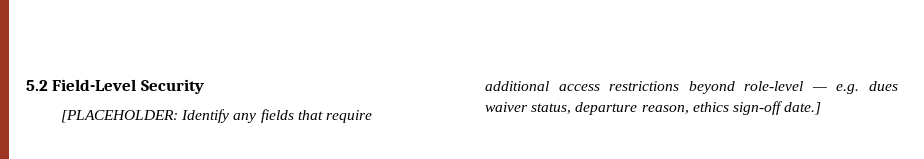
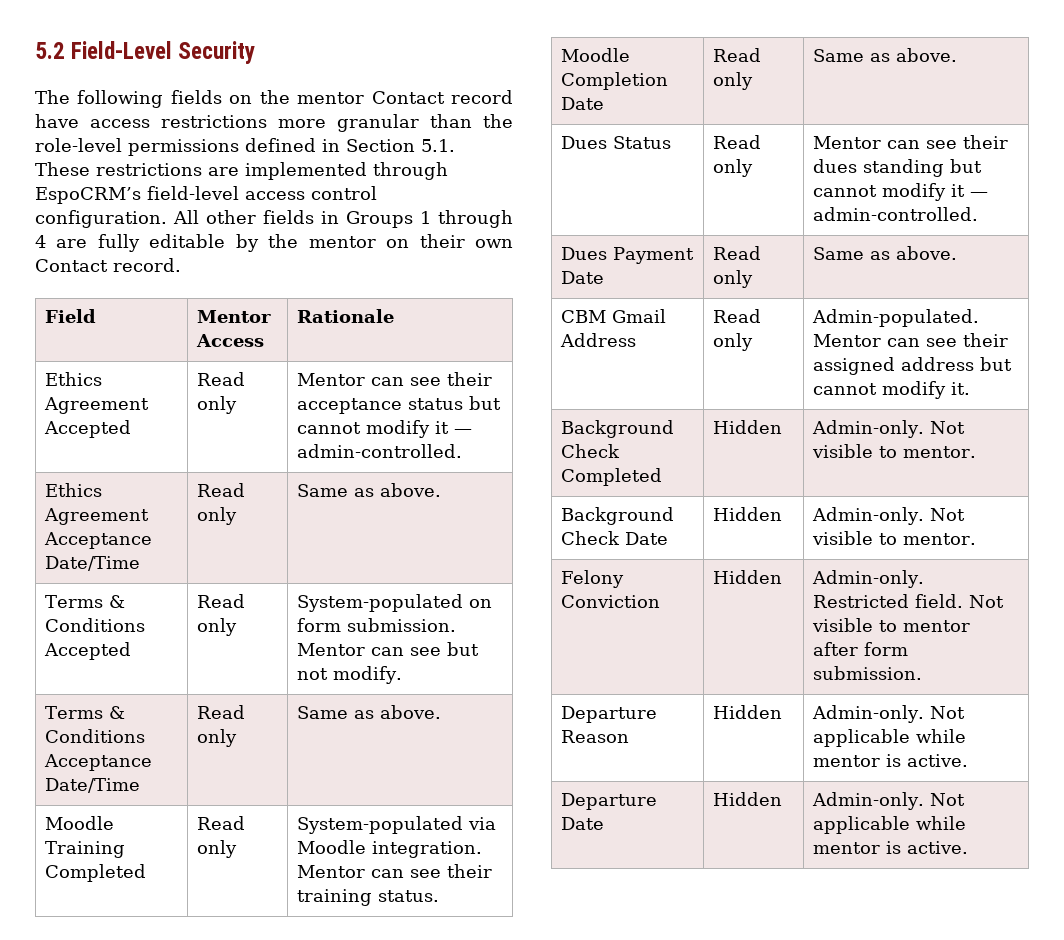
[60,109,372,123] [485,81,898,94] [485,101,822,115] [PLACEHOLDER: Identify any fields that require additional access restrictions beyond role-level — e.g. dues waiver status, departure reason, ethics sign-off date.] -> [35,90,513,108] [35,114,513,132] [35,138,455,156] [35,162,448,180] [35,186,377,204] [35,210,513,228] [35,234,513,252] [35,258,181,272] [45,309,97,323] [197,310,272,323] [196,334,265,347] [297,309,395,323] [45,372,103,386] [44,397,150,414] [44,420,132,438] [197,372,246,386] [197,396,238,414] [297,372,493,386] [297,396,502,414] [297,420,473,438] [297,444,463,458] [45,483,103,497] [44,508,150,525] [44,532,153,549] [45,556,141,571] [197,483,246,497] [197,507,238,525] [297,483,442,497] [45,595,126,608] [45,618,146,632] [44,642,132,660] [197,594,246,608] [197,618,238,636] [297,594,493,612] [297,618,457,632] [297,642,480,656] [297,666,403,684] [45,706,126,719] [45,729,146,743] [44,754,153,771] [45,778,141,793] [197,705,246,719] [197,729,238,747] [297,705,442,719] [45,816,115,830] [45,841,126,858] [45,864,147,882] [197,816,246,830] [197,840,238,858] [297,816,497,834] [297,840,483,858] [297,864,493,878] [297,889,440,906] [561,48,631,62] [561,72,669,90] [561,97,605,110] [713,48,762,62] [713,72,754,90] [813,48,958,62] [561,136,672,149] [713,135,762,149] [713,159,754,177] [813,135,1009,149] [813,159,983,177] [813,183,989,201] [813,207,979,221] [561,247,695,264] [561,271,605,284] [713,246,762,260] [713,270,754,288] [813,246,958,260] [561,309,667,323] [560,333,637,347] [713,309,762,323] [713,333,754,351] [812,309,980,327] [813,333,1009,347] [813,357,1013,375] [813,381,971,399] [561,420,675,438] [561,444,621,458] [561,468,663,486] [713,420,783,434] [812,420,966,438] [812,444,977,458] [561,507,675,525] [561,531,669,545] [713,507,783,521] [812,507,966,525] [812,531,977,545] [561,570,625,588] [561,595,661,608] [713,570,783,584] [812,570,925,588] [813,594,1005,608] [812,618,971,632] [813,642,909,656] [813,666,923,680] [561,706,658,723] [561,730,630,743] [713,705,783,719] [812,705,966,723] [813,729,967,747] [813,754,969,767] [561,793,658,810] [561,817,605,830] [713,792,783,806] [812,792,966,810] [813,816,967,834] [813,841,969,854] The following fields on the mentor Contact record have access restrictions more granular than the role-level permissions defined in Section 5.1. These restrictions are implemented through EspoCRM’s field-level access control configuration. All other fields in Groups 1 through 4 are fully editable by the mentor on their own Contact record. // Field | Mentor Access | Rationale // Ethics Agreement Accepted | Read only | Mentor can see their acceptance status but cannot modify it — admin-controlled. // Ethics Agreement Acceptance Date/Time | Read only | Same as above. // Terms & Conditions Accepted | Read only | System-populated on form submission. Mentor can see but not modify. // Terms & Conditions Acceptance Date/Time | Read only | Same as above. // Moodle Training Completed | Read only | System-populated via Moodle integration. Mentor can see their training status. // Moodle Completion Date | Read only | Same as above. // Dues Status | Read only | Mentor can see their dues standing but cannot modify it — admin-controlled. // Dues Payment Date | Read only | Same as above. // CBM Gmail Address | Read only | Admin-populated. Mentor can see their assigned address but cannot modify it. // Background Check Completed | Hidden | Admin-only. Not visible to mentor. // Background Check Date | Hidden | Admin-only. Not visible to mentor. // Felony Conviction | Hidden | Admin-only. Restricted field. Not visible to mentor after form submission. // Departure Reason | Hidden | Admin-only. Not applicable while mentor is active. // Departure Date | Hidden | Admin-only. Not applicable while mentor is active.

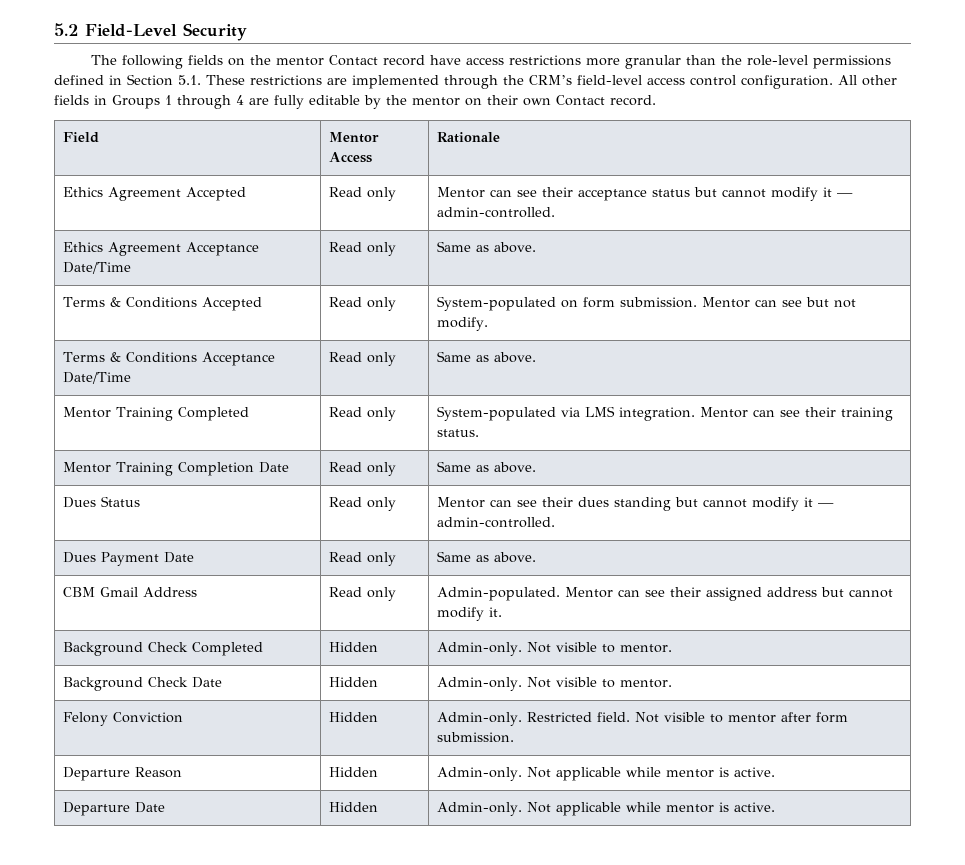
[35,187,141,204] EspoCRM’s -> [503,75,572,85] the CRM’s
[45,816,115,830] Moodle -> [63,407,112,418] Mentor
[297,840,367,854] Moodle -> [585,406,616,417] LMS
[561,48,631,62] Moodle -> [63,462,174,476] Mentor Training

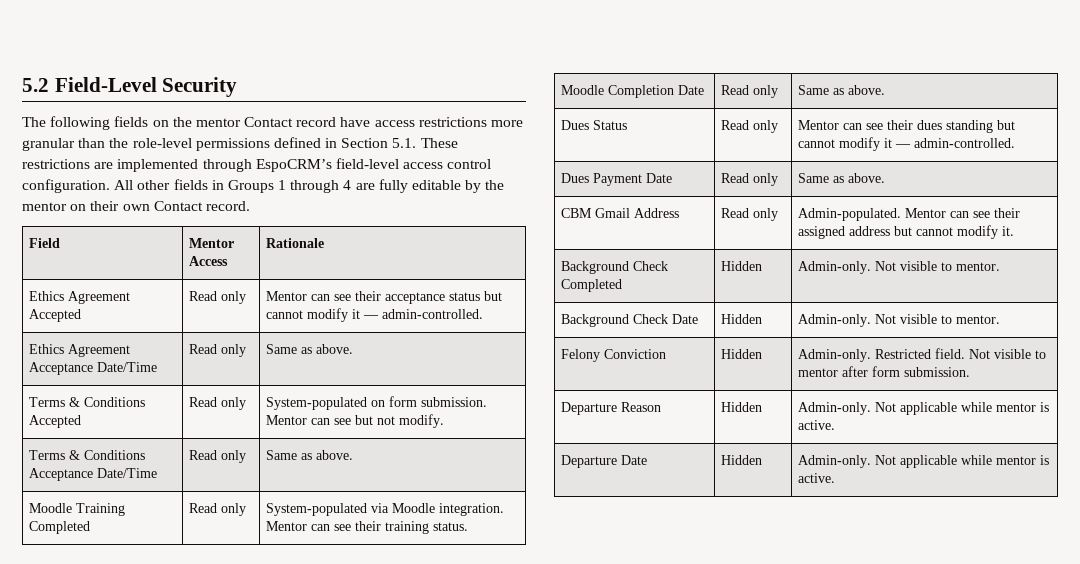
[503,75,572,85] the CRM’s -> [255,159,332,172] EspoCRM’s
[63,407,112,418] Mentor -> [29,503,73,513] Moodle
[585,406,616,417] LMS -> [392,503,436,513] Moodle
[63,462,174,476] Mentor Training -> [561,85,605,95] Moodle

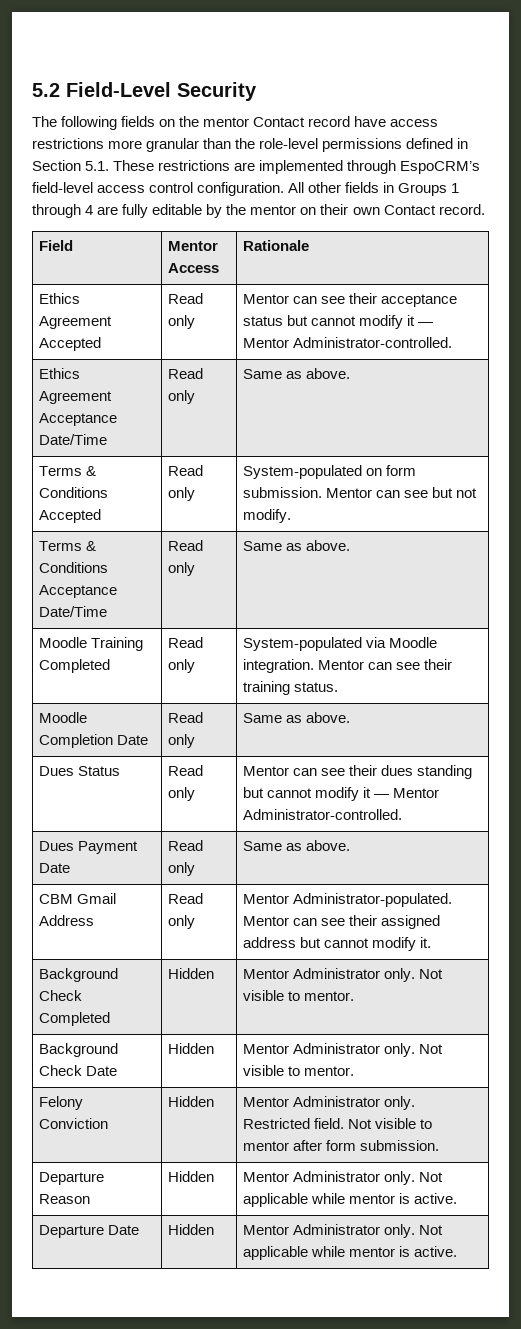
[382,309,484,319] admin-controlled. -> [242,337,452,348] Mentor Administrator-controlled.
[914,138,1016,148] admin-controlled. -> [393,788,440,798] [242,809,402,820] Mentor Administrator-controlled.
[798,208,902,221] Admin-populated. -> [242,893,452,907] Mentor Administrator-populated.
[798,261,872,274] Admin-only. -> [242,968,415,982] Mentor Administrator only.
[798,314,872,327] Admin-only. -> [242,1043,415,1057] Mentor Administrator only.
[798,349,872,362] Admin-only. -> [242,1096,415,1110] Mentor Administrator only.
[798,402,872,415] Admin-only. -> [242,1171,415,1185] Mentor Administrator only.
[798,455,872,468] Admin-only. -> [242,1224,415,1238] Mentor Administrator only.

